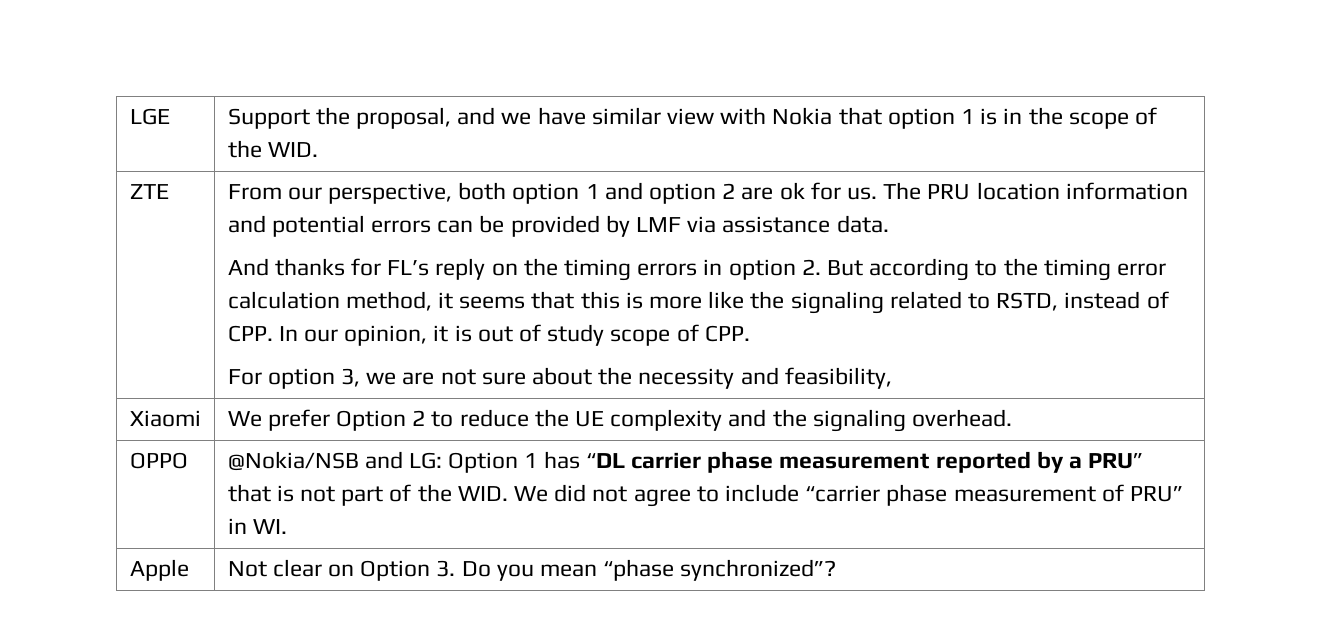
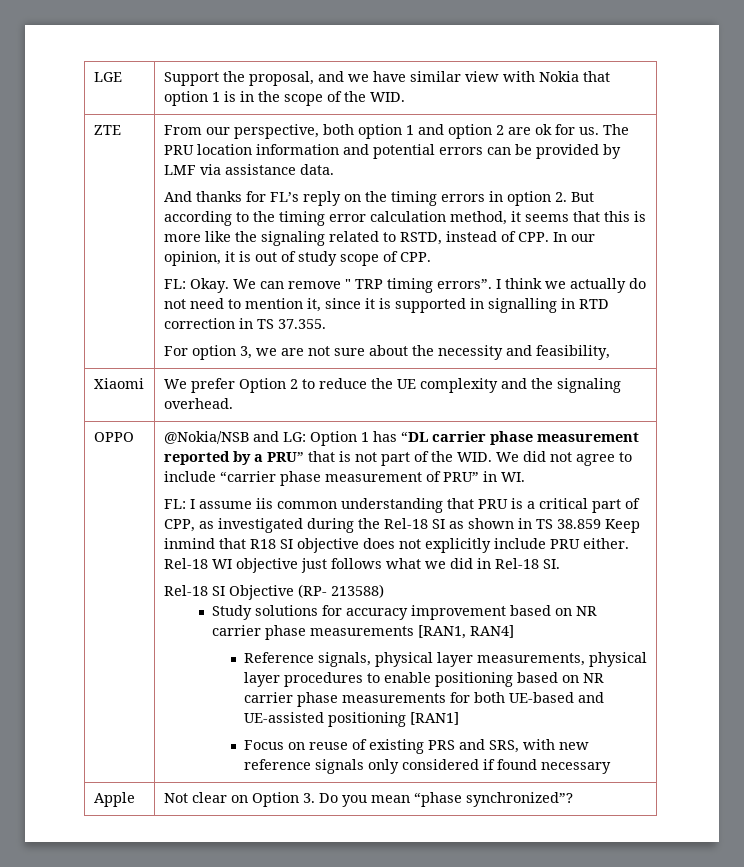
(750, 333) none -> [163,278,646,293] [163,298,609,313] [163,318,326,329] // FL: Okay. We can remove " TRP timing errors”. I think we actually do not need to mention it, since it is supported in signalling in RTD correction in TS 37.355.
(287, 526) none -> [163,498,640,513] [163,518,640,533] [163,538,629,553] [163,558,560,573] [163,584,384,600] [211,605,597,620] [211,625,514,640] [243,652,647,667] [243,672,604,687] [243,692,604,707] [243,712,459,727] [243,739,589,754] [243,759,611,774] // FL: I assume iis common understanding that PRU is a critical part of CPP, as investigated during the Rel-18 SI as shown in TS 38.859 Keep inmind that R18 SI objective does not explicitly include PRU either. Rel-18 WI objective just follows what we did in Rel-18 SI. // Rel-18 SI Objective (RP- 213588) // Study solutions for accuracy improvement based on NR carrier phase measurements [RAN1, RAN4] // Reference signals, physical layer measurements, physical layer procedures to enable positioning based on NR carrier phase measurements for both UE-based and UE-assisted positioning [RAN1] // Focus on reuse of existing PRS and SRS, with new reference signals only considered if found necessary

